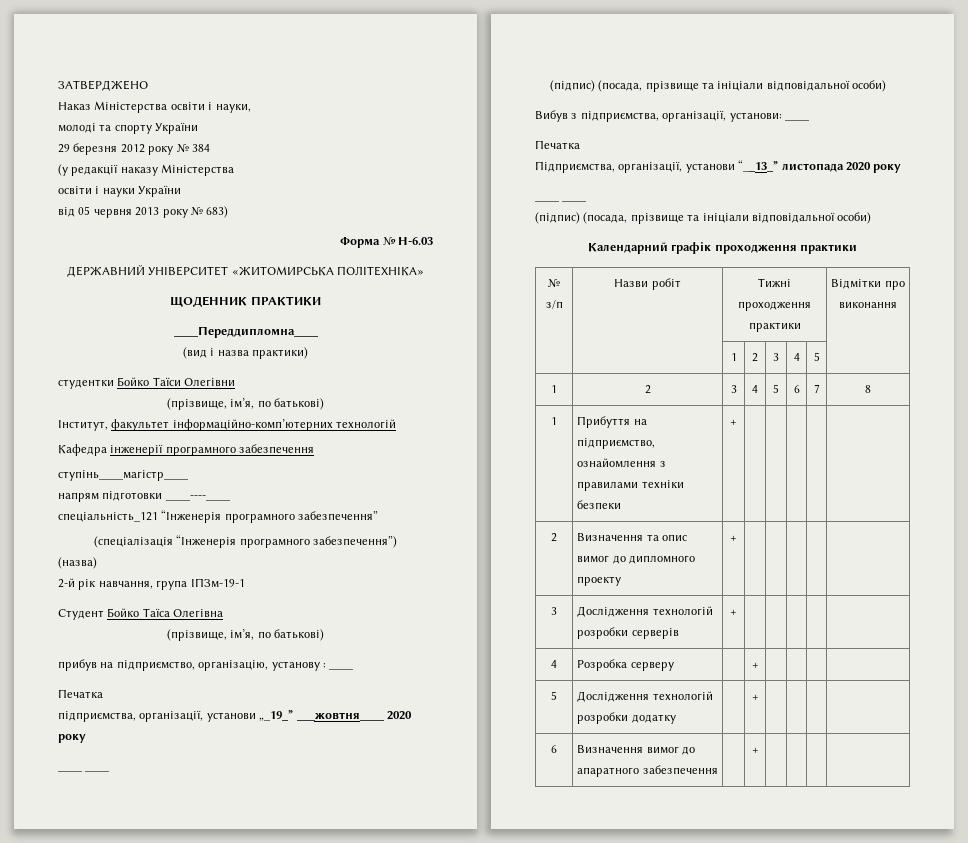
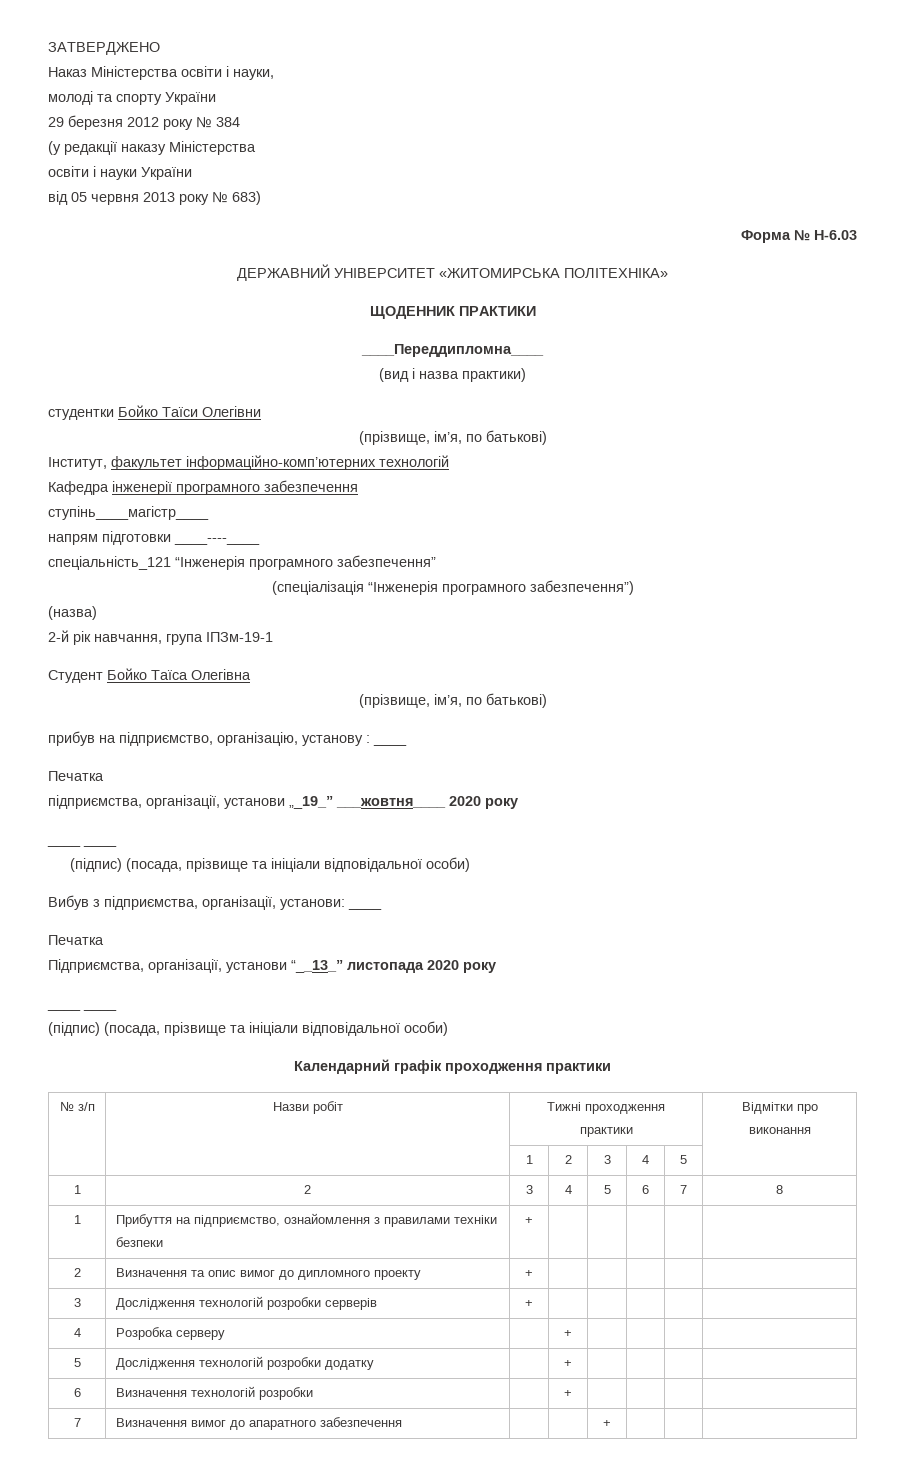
[646,746,696,755] [577,765,718,777] [751,747,759,753] вимог до апаратного забезпечення | | + | -> [191,1386,314,1400] [564,1390,572,1397] [73,1418,81,1427] [116,1417,403,1430] [603,1420,611,1427] технологій розробки | | + | | | | // 7 | Визначення вимог до апаратного забезпечення | | | +

